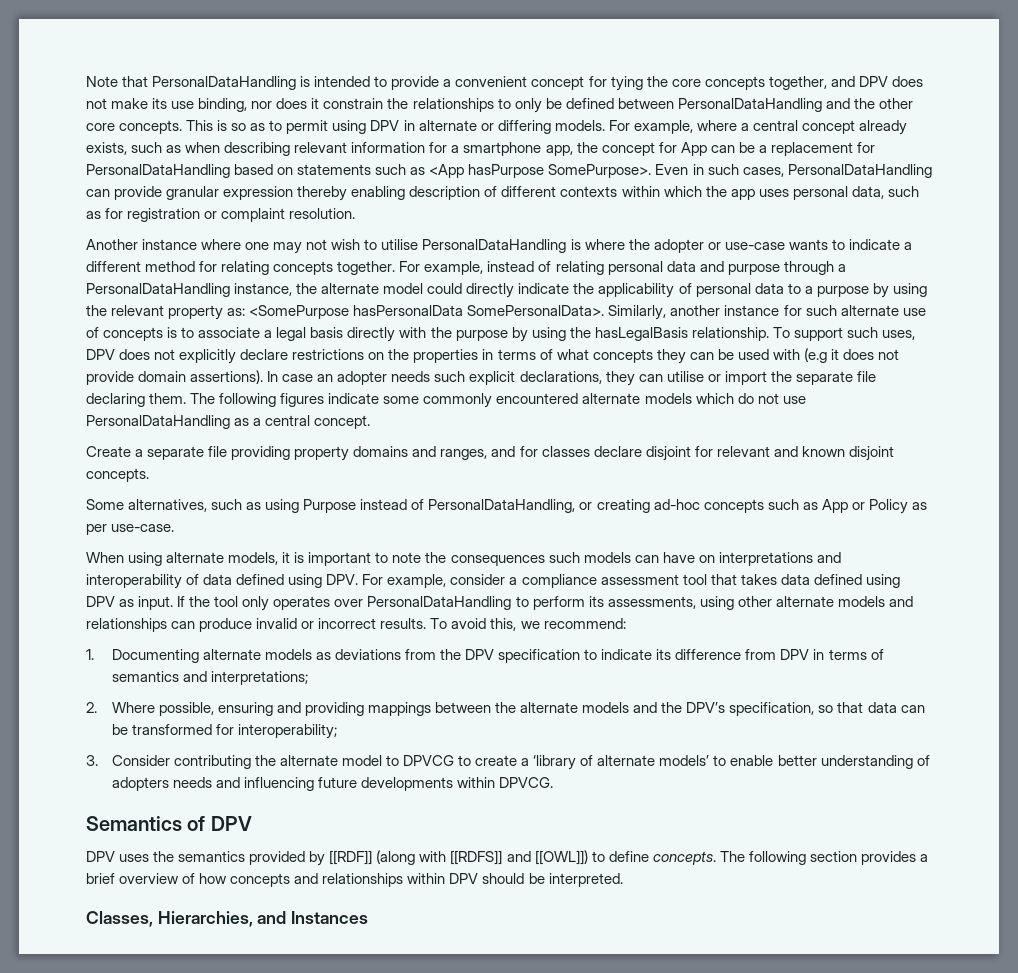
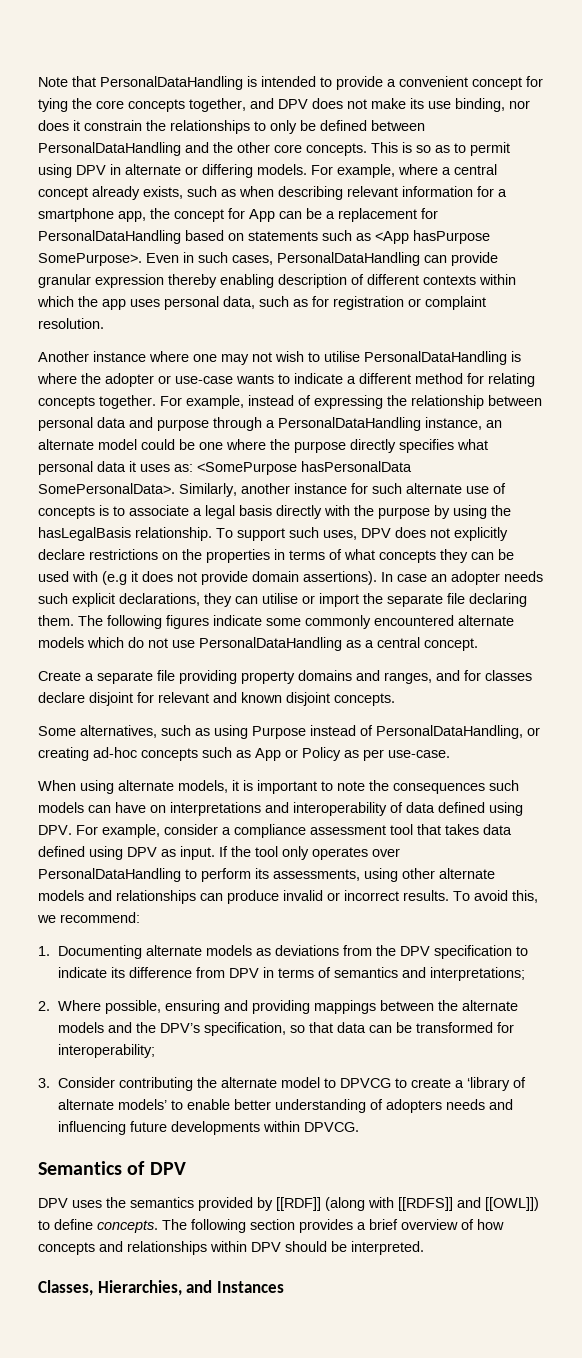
[555,261,604,275] relating -> [314,395,542,409] expressing the relationship between
[296,283,318,294] the -> [486,420,502,428] an
[466,283,927,298] [86,305,224,320] directly indicate the applicability of personal data to a purpose by using the relevant property -> [179,439,488,453] [38,461,170,475] be one where the purpose directly specifies what personal data it uses

